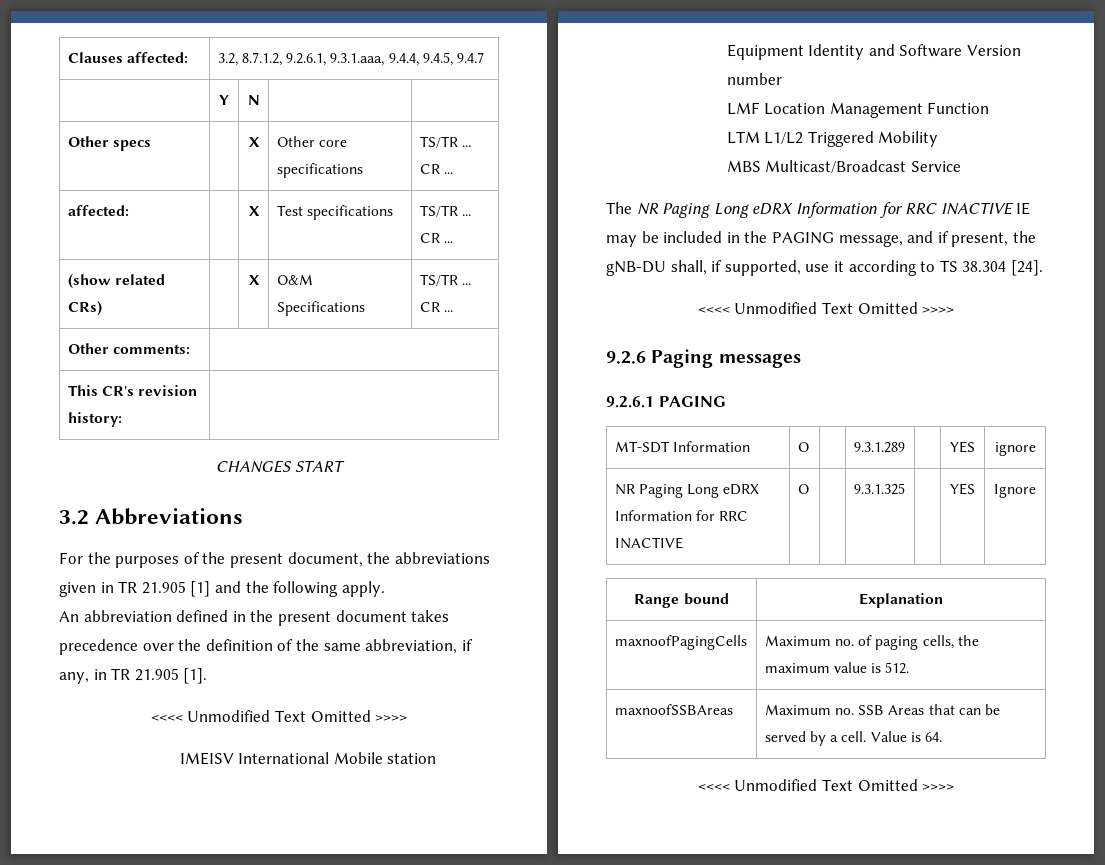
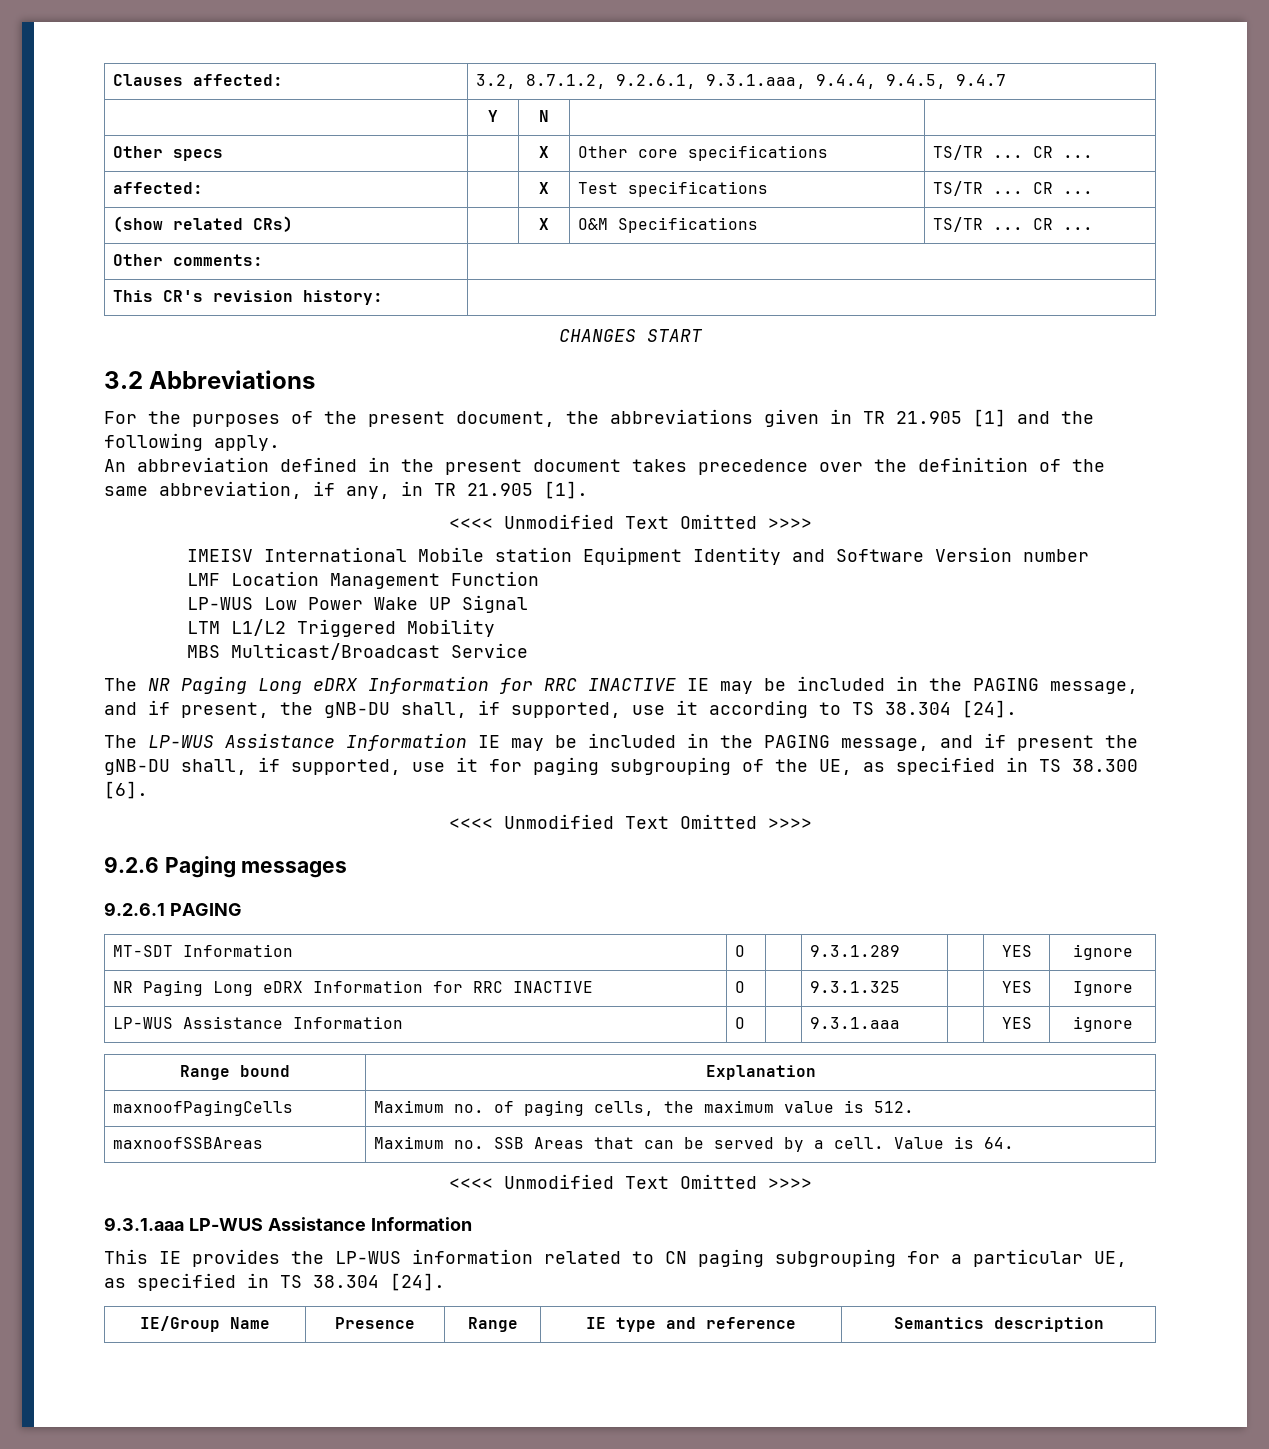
(990, 108) none -> [186,595,528,613] // LP-WUS Low Power Wake UP Signal
(1043, 268) none -> [104,733,1138,751] [104,757,1138,775] [104,781,148,799] // The LP-WUS Assistance Information IE may be included in the PAGING message, and if present the gNB-DU shall, if supported, use it for paging subgrouping of the UE, as specified in TS 38.300 [6].
(1036, 491) none -> [113,1016,404,1029] [735,1017,746,1029] [810,1017,901,1029] [1001,1017,1032,1029] [1072,1016,1133,1032] // LP-WUS Assistance Information | O | | 9.3.1.aaa | | YES | ignore
(955, 787) none -> [104,1217,472,1231] [104,1249,1127,1267] [104,1273,445,1291] [140,1316,270,1332] [335,1317,415,1329] [467,1317,518,1332] [586,1317,796,1332] [893,1317,1104,1332] // 9.3.1.aaa LP-WUS Assistance Information // This IE provides the LP-WUS information related to CN paging subgrouping for a particular UE, as specified in TS 38.304 [24]. // IE/Group Name | Presence | Range | IE type and reference | Semantics description

